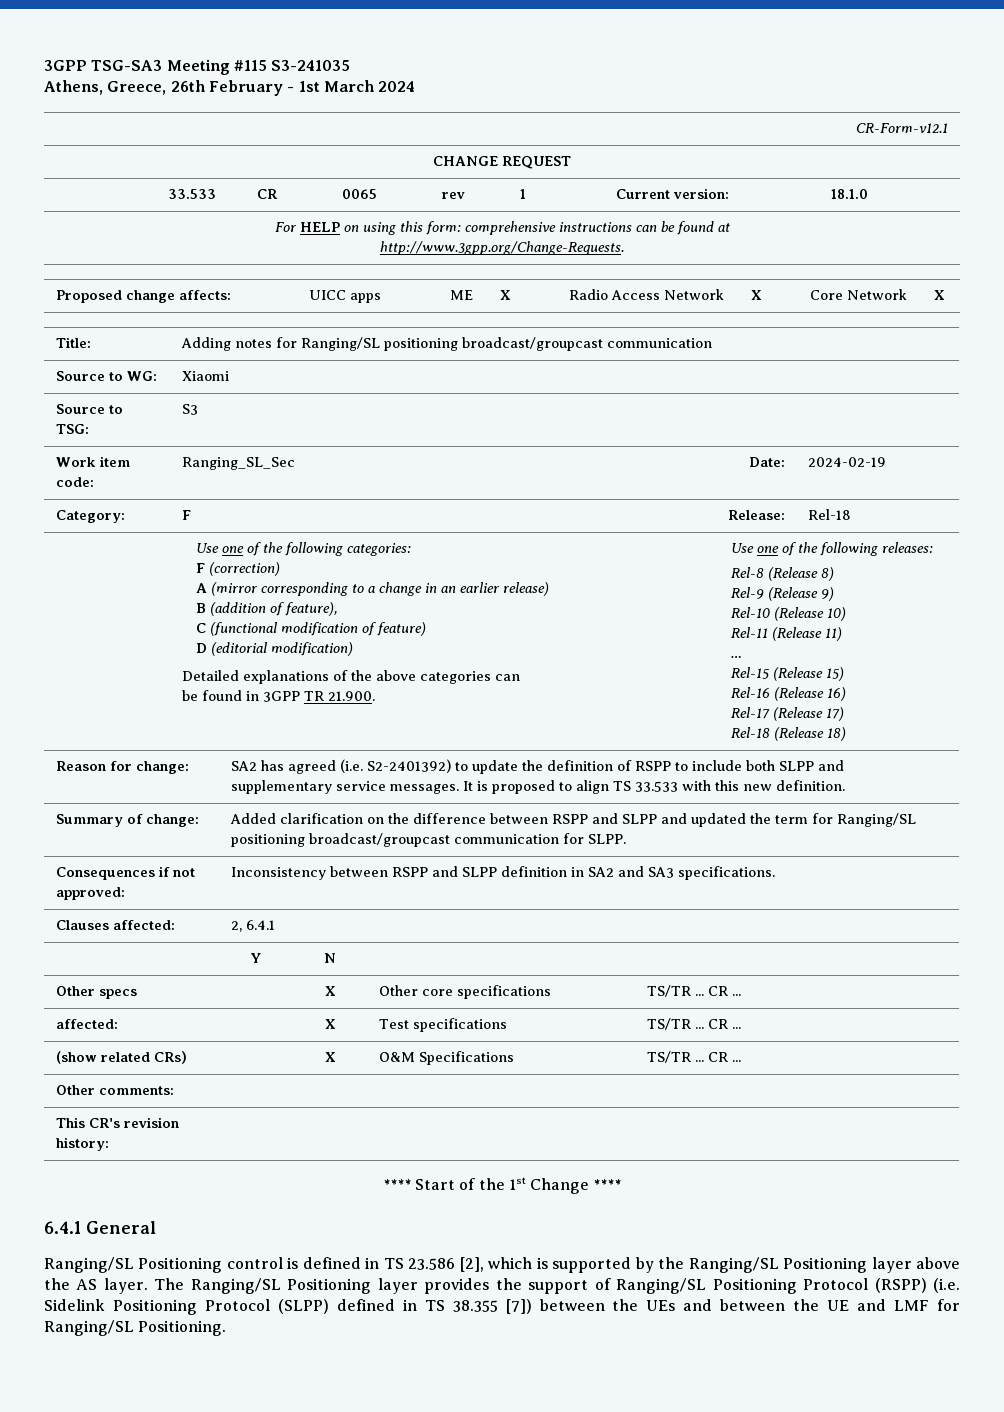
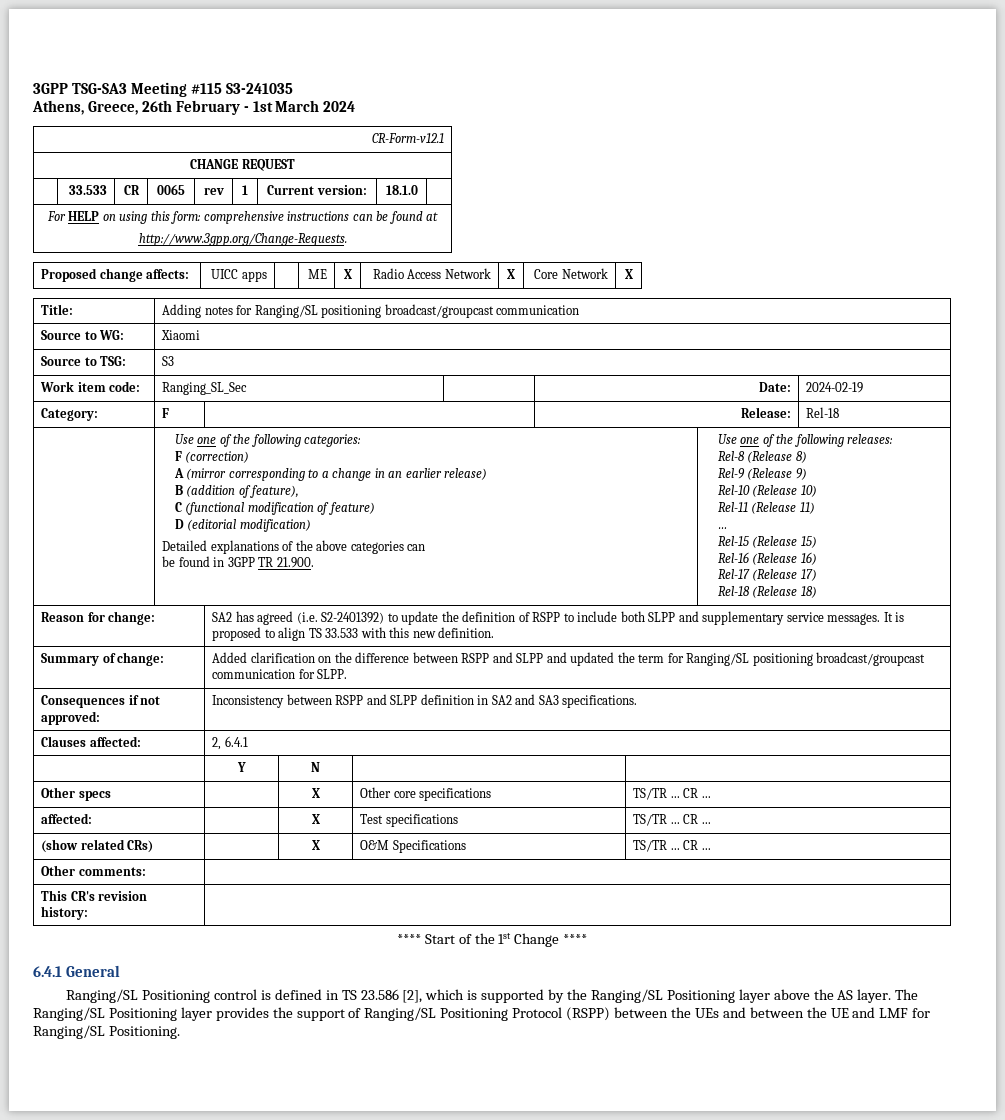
[933,1278,961,1293] [44,1299,532,1315] (i.e. Sidelink Positioning Protocol (SLPP) defined in TS 38.355 [7]) -> (611, 1014) none

